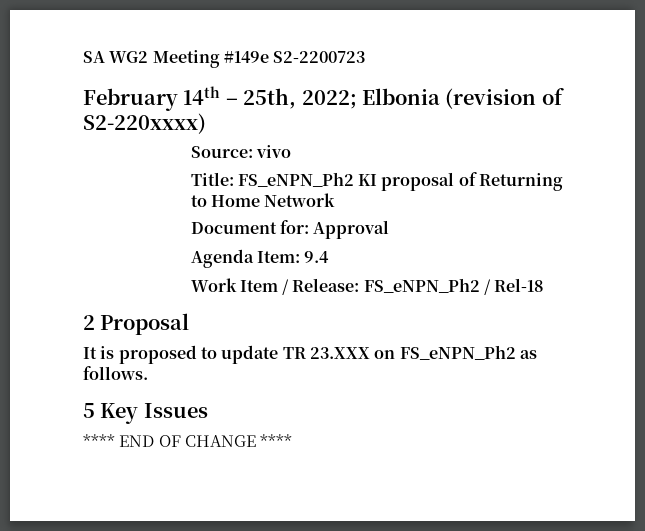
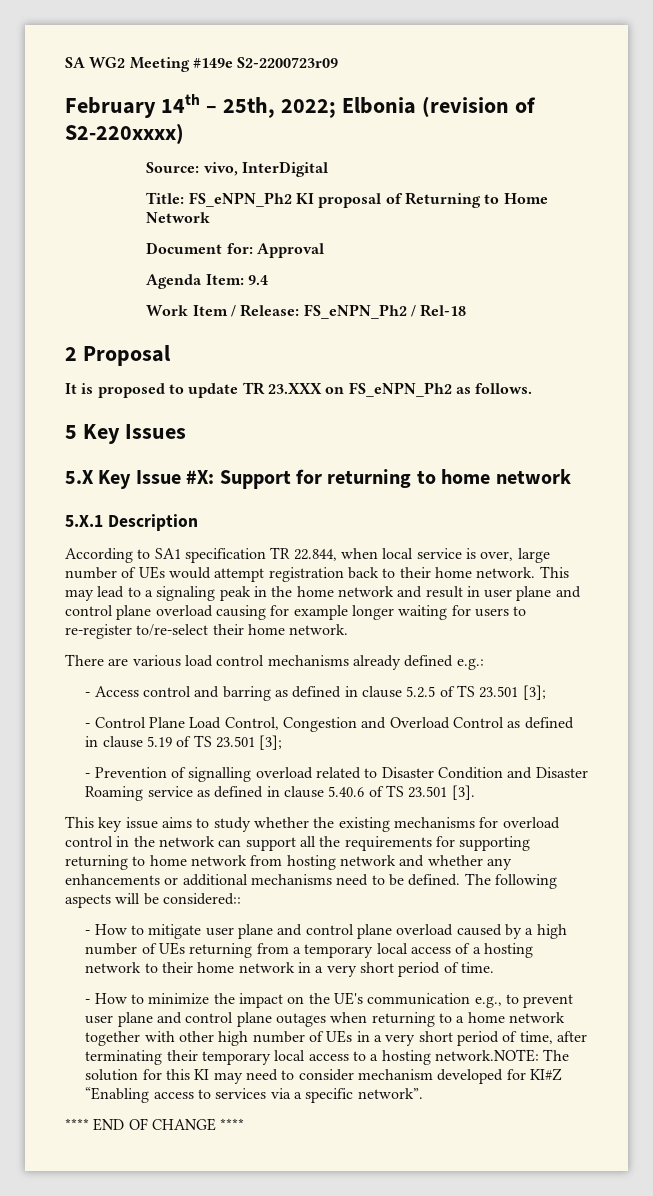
[273,51,366,63] S2-2200723 -> [237,57,339,68] S2-2200723r09
[255,145,291,158] vivo -> [203,161,329,177] vivo, InterDigital
(208, 410) none -> [65,469,571,489] [65,514,198,531] [65,547,550,563] [65,566,569,582] [65,586,581,601] [65,605,527,620] [65,624,349,639] [65,654,484,670] [85,685,546,701] [85,717,574,732] [85,735,283,750] [85,767,588,782] [85,785,475,801] [65,816,560,832] [65,836,531,851] [65,855,512,870] [65,873,557,889] [65,893,241,908] [85,924,567,939] [85,942,533,958] [85,962,494,977] [85,992,574,1008] [85,1012,565,1027] [85,1030,587,1046] [85,1049,570,1065] [85,1068,562,1084] [85,1087,423,1103] // 5.X Key Issue #X: Support for returning to home network // 5.X.1 Description // According to SA1 specification TR 22.844, when local service is over, large number of UEs would attempt registration back to their home network. This may lead to a signaling peak in the home network and result in user plane and control plane overload causing for example longer waiting for users to re-register to/re-select their home network. // There are various load control mechanisms already defined e.g.: // - Access control and barring as defined in clause 5.2.5 of TS 23.501 [3]; // - Control Plane Load Control, Congestion and Overload Control as defined in clause 5.19 of TS 23.501 [3]; // - Prevention of signalling overload related to Disaster Condition and Disaster Roaming service as defined in clause 5.40.6 of TS 23.501 [3]. // This key issue aims to study whether the existing mechanisms for overload control in the network can support all the requirements for supporting returning to home network from hosting network and whether any enhancements or additional mechanisms need to be defined. The following aspects will be considered:: // - How to mitigate user plane and control plane overload caused by a high number of UEs returning from a temporary local access of a hosting network to their home network in a very short period of time. // - How to minimize the impact on the UE's communication e.g., to prevent user plane and control plane outages when returning to a home network together with other high number of UEs in a very short period of time, after terminating their temporary local access to a hosting network.NOTE: The solution for this KI may need to consider mechanism developed for KI#Z “Enabling access to services via a specific network”.

